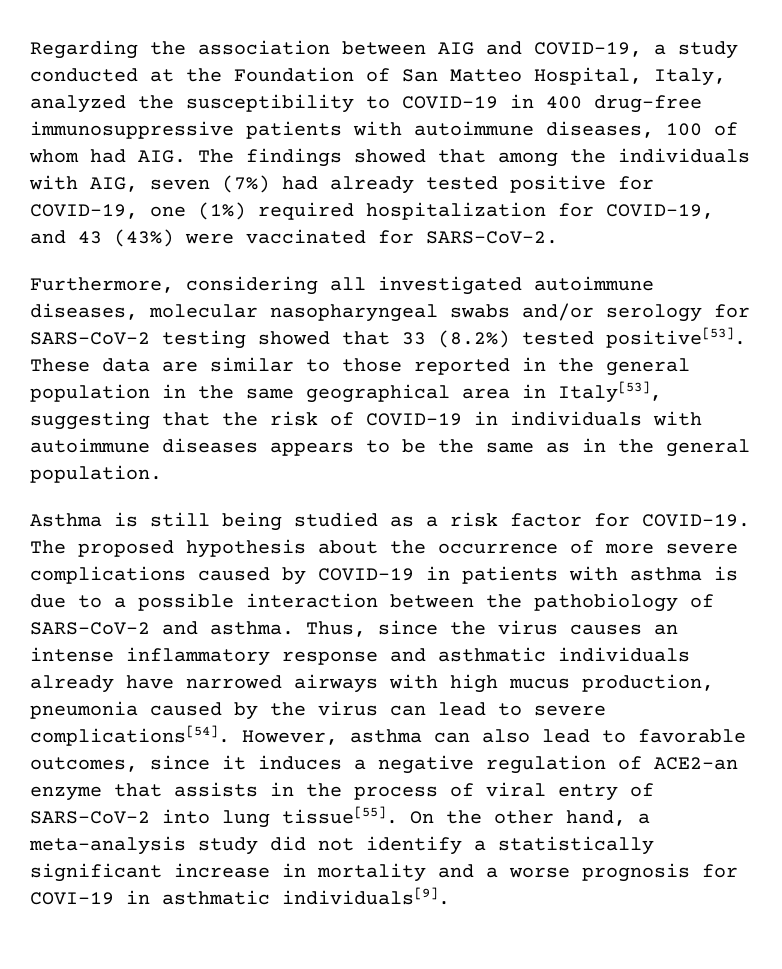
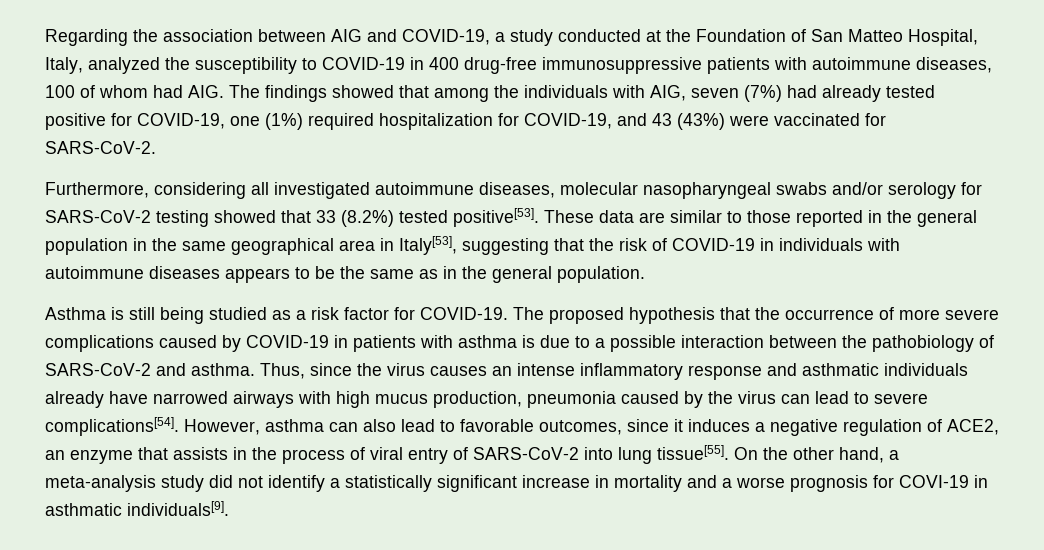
[318,540,378,554] about -> [720,307,750,320] that
[654,757,738,770] ACE2-an -> [947,419,999,435] [45,450,65,460] ACE2, an

